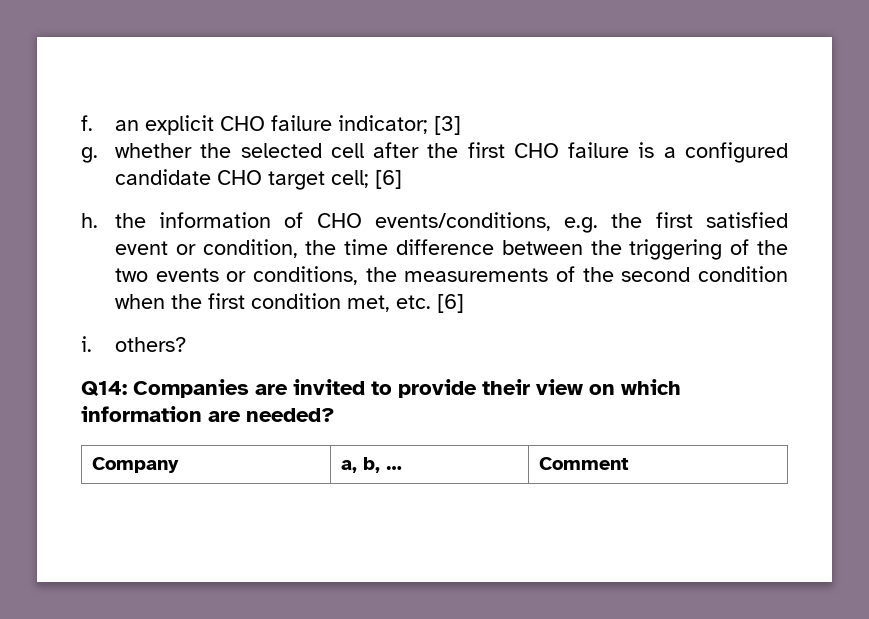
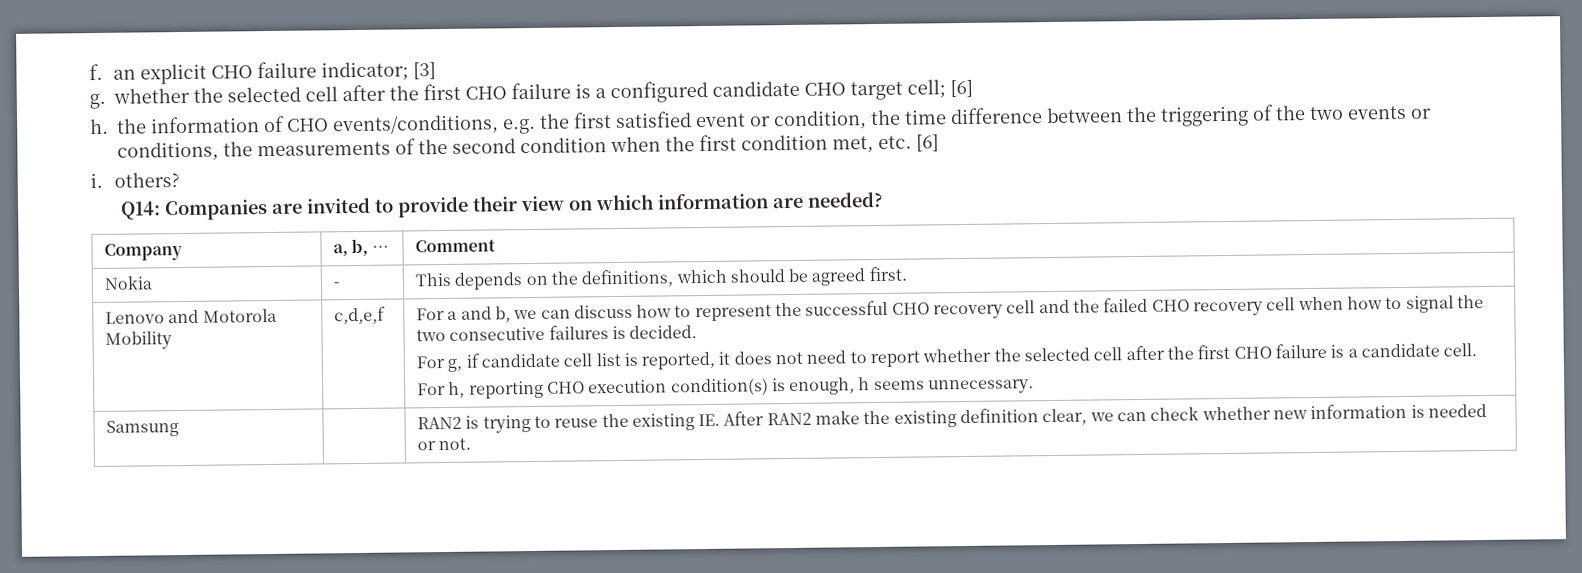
(630, 463) none -> [103,275,152,290] [332,282,340,288] [414,266,907,290] [104,308,277,324] [104,331,172,350] [333,306,386,325] [415,295,1484,323] [415,325,698,342] [415,343,1478,372] [416,377,1035,399] [105,420,179,437] [416,403,1487,434] [416,437,472,451] // Nokia | - | This depends on the definitions, which should be agreed first. // Lenovo and Motorola Mobility | c,d,e,f | For a and b, we can discuss how to represent the successful CHO recovery cell and the failed CHO recovery cell when how to signal the two consecutive failures is decided. // For g, if candidate cell list is reported, it does not need to report whether the selected cell after the first CHO failure is a candidate cell. // For h, reporting CHO execution condition(s) is enough, h seems unnecessary. // Samsung | | RAN2 is trying to reuse the existing IE. After RAN2 make the existing definition clear, we can check whether new information is needed or not.

